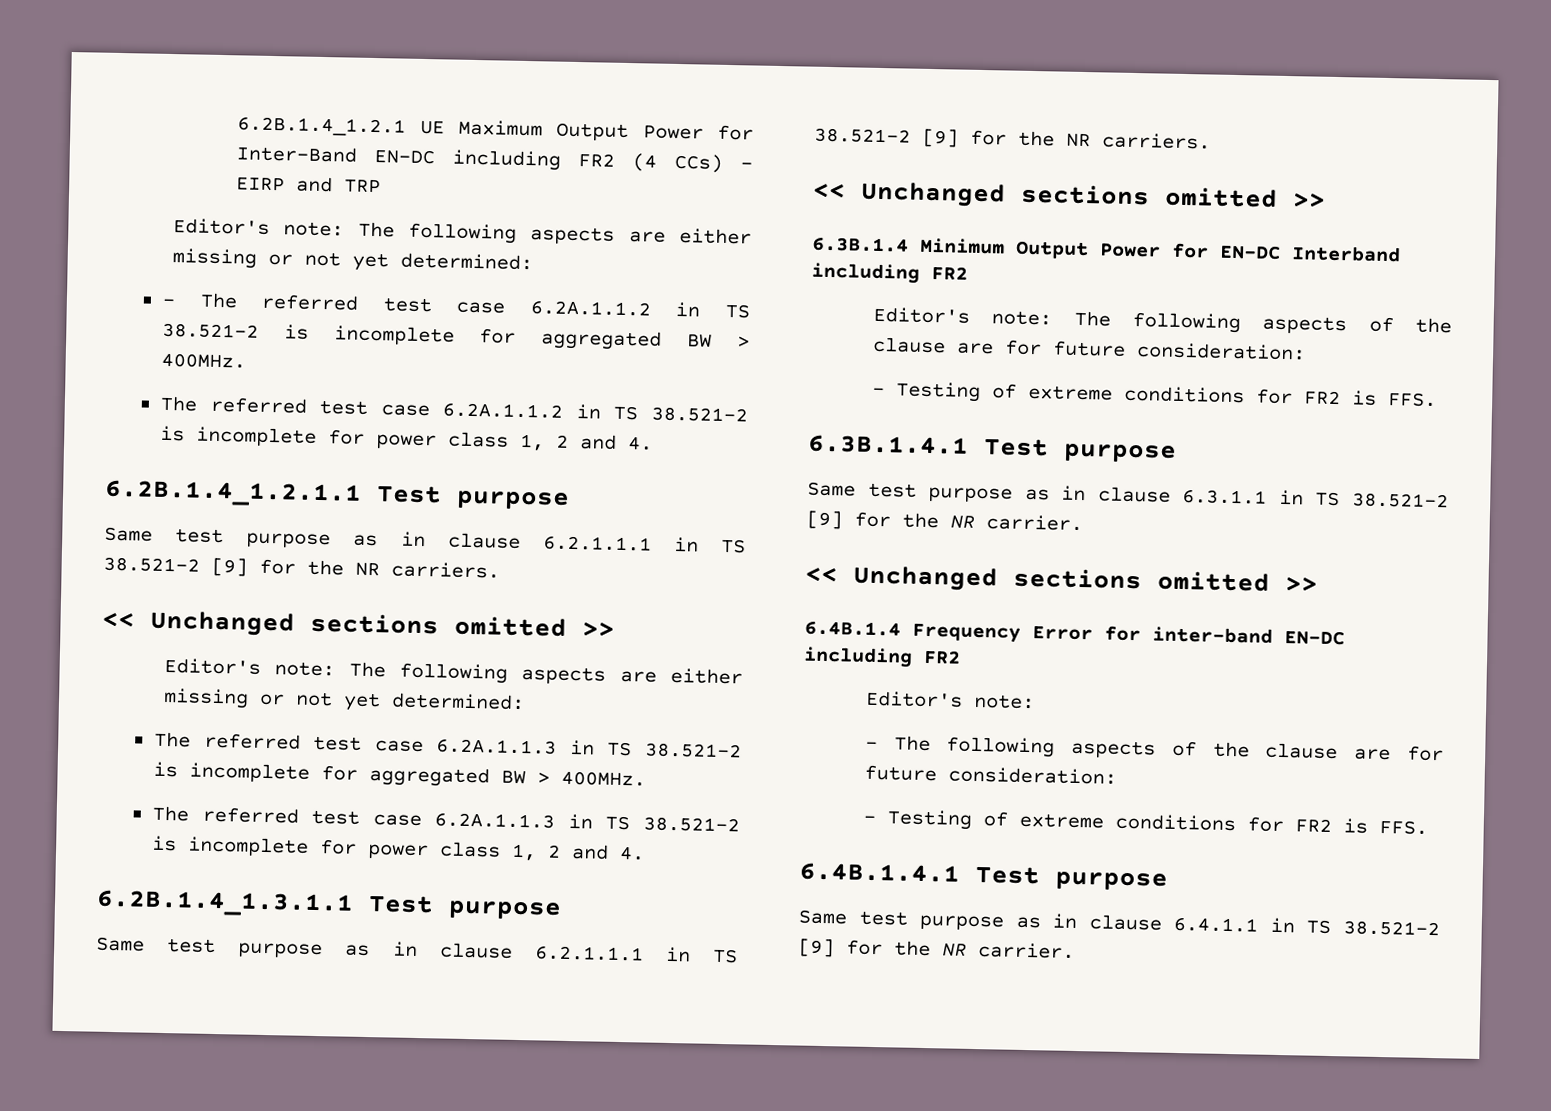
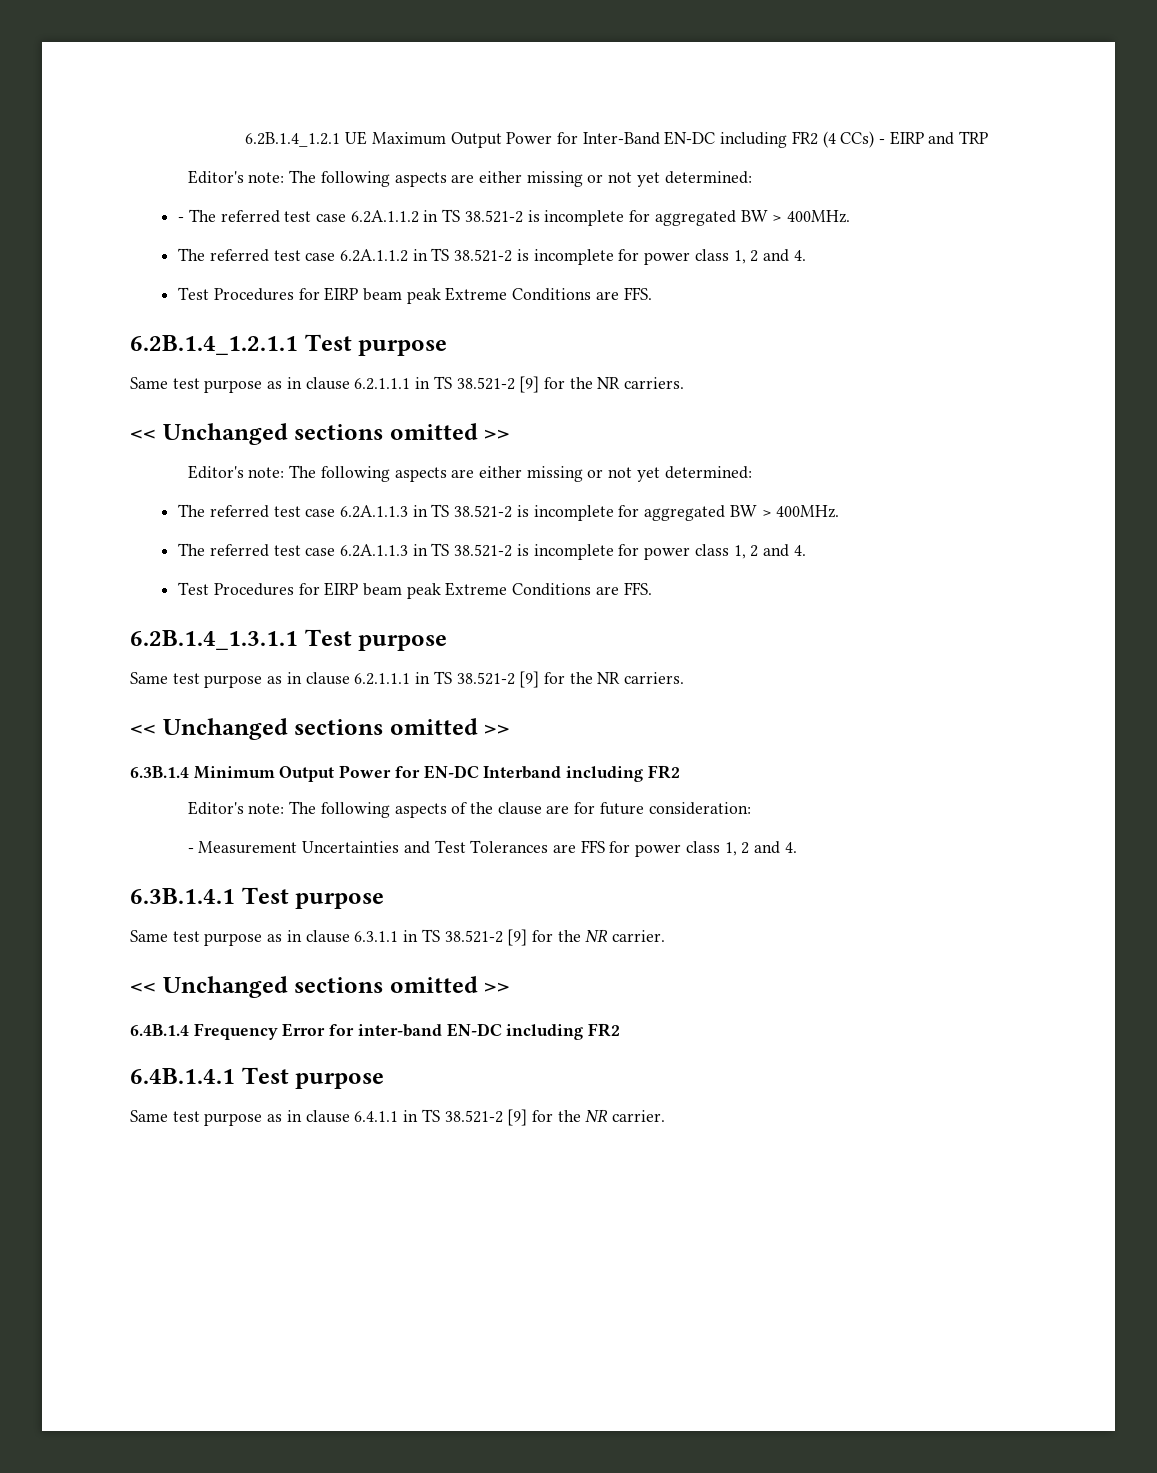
(653, 443) none -> [178,287,652,304] // Test Procedures for EIRP beam peak Extreme Conditions are FFS.
(645, 853) none -> [178,582,652,599] // Test Procedures for EIRP beam peak Extreme Conditions are FFS.
[895,381,1437,407] Testing of extreme conditions for FR2 is FFS. -> [198,840,797,857] Measurement Uncertainties and Test Tolerances are FFS for power class 1, 2 and 4.
[865,690,1035,710] [864,735,1444,762] [863,764,1117,785] [862,809,1428,835] // Editor's note: // - The following aspects of the clause are for future consideration: // - Testing of extreme conditions for FR2 is FFS. -> (621, 1030) none

